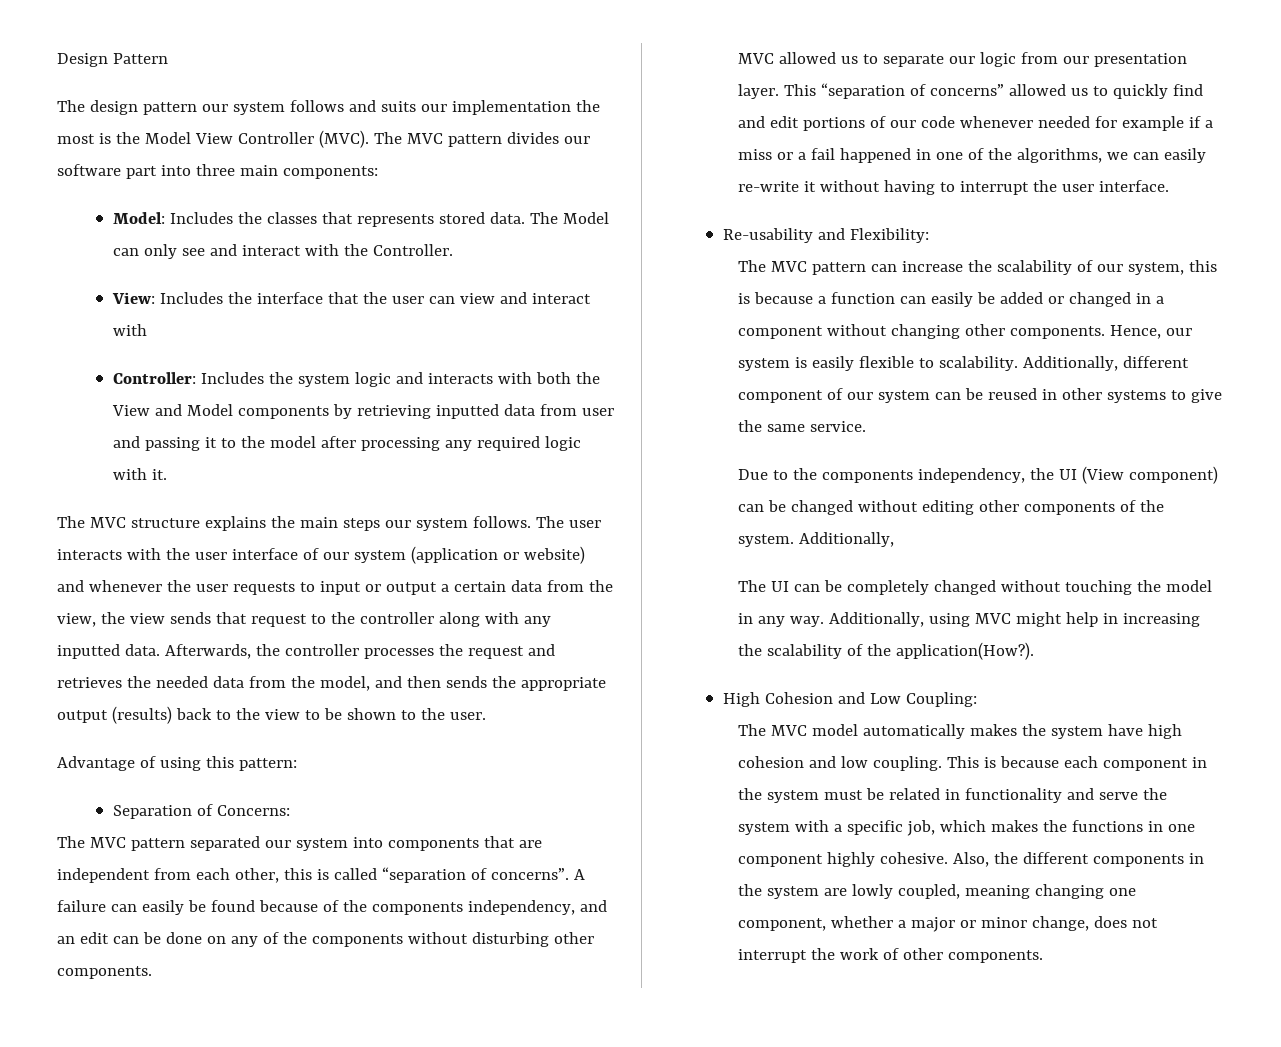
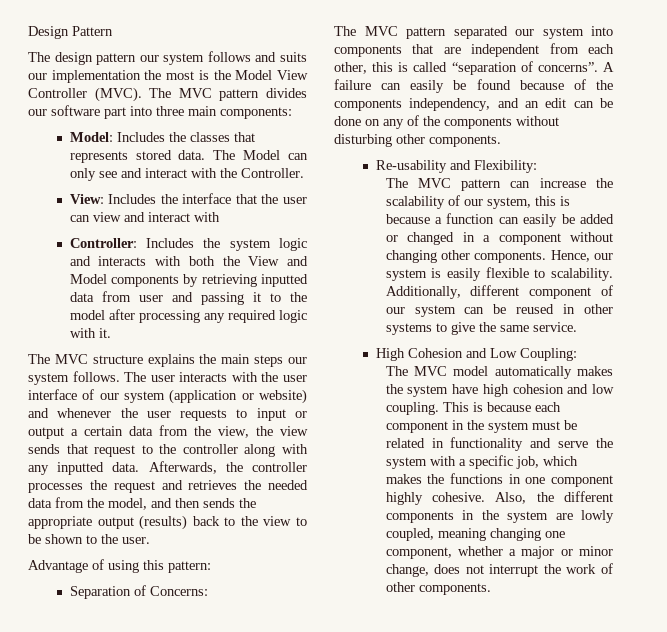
[738,52,1188,67] [738,83,1204,99] [738,116,1214,131] [738,148,1207,163] [738,180,1170,195] // MVC allowed us to separate our logic from our presentation layer. This “separation of concerns” allowed us to quickly find and edit portions of our code whenever needed for example if a miss or a fail happened in one of the algorithms, we can easily re-write it without having to interrupt the user interface. -> (501, 141) none
[738,466,1219,484] [738,500,1165,515] [738,532,895,547] [738,580,1213,595] [738,612,1201,627] [738,642,1035,660] // Due to the components independency, the UI (View component) can be changed without editing other components of the system. Additionally, // The UI can be completely changed without touching the model in any way. Additionally, using MVC might help in increasing the scalability of the application(How?). -> (577, 327) none

